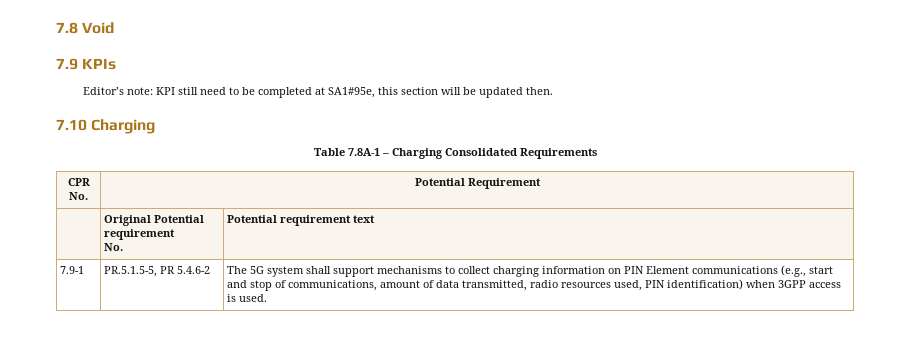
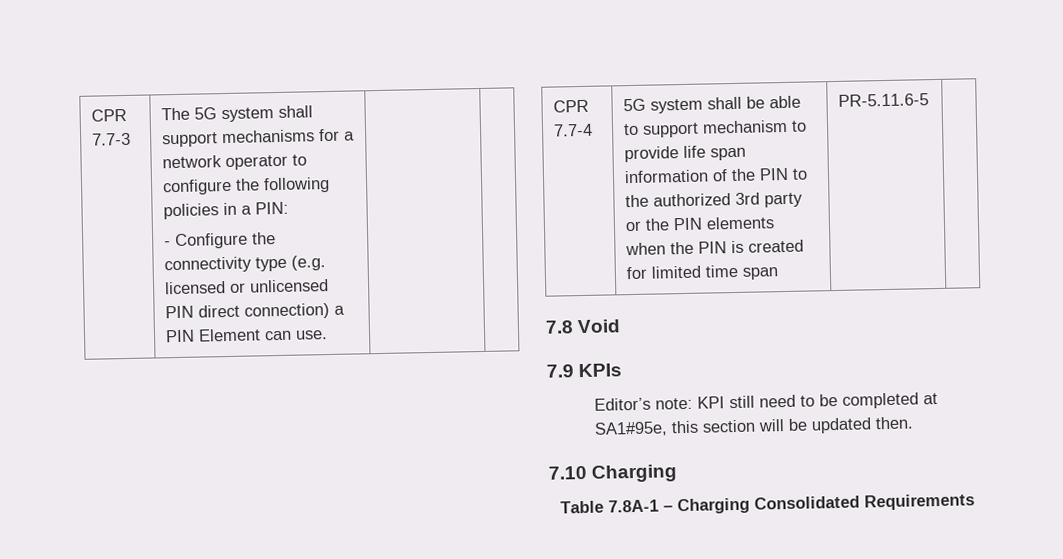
(56, 28) none -> [91,108,128,122] [92,132,132,146] [161,105,314,123] [162,128,356,148] [162,154,308,171] [162,176,331,196] [163,201,290,220] [164,232,277,250] [164,255,327,274] [164,278,330,295] [165,302,346,320] [165,328,329,343] [553,99,590,113] [553,123,594,137] [623,95,802,114] [623,119,808,138] [624,145,747,163] [624,167,809,184] [625,192,804,208] [625,216,776,232] [625,239,805,256] [626,264,780,280] [838,93,930,107] CPR 7.7-3 | The 5G system shall support mechanisms for a network operator to configure the following policies in a PIN: // - Configure the connectivity type (e.g. licensed or unlicensed PIN direct connection) a PIN Element can use. | | // CPR 7.7-4 | 5G system shall be able to support mechanism to provide life span information of the PIN to the authorized 3rd party or the PIN elements when the PIN is created for limited time span | PR-5.11.6-5 | //
[67,178,90,186] [69,192,88,200] [414,178,541,189] [104,215,205,226] [104,229,176,240] [104,243,124,251] [227,215,376,226] [60,266,85,274] [104,266,211,277] [227,265,834,277] [227,279,842,291] [227,294,268,302] // CPR No. | Potential Requirement // | Original Potential requirement // No. | Potential requirement text // 7.9-1 | PR.5.1.5-5, PR 5.4.6-2 | The 5G system shall support mechanisms to collect charging information on PIN Element communications (e.g., start and stop of communications, amount of data transmitted, radio resources used, PIN identification) when 3GPP access is used. -> (975, 502) none

